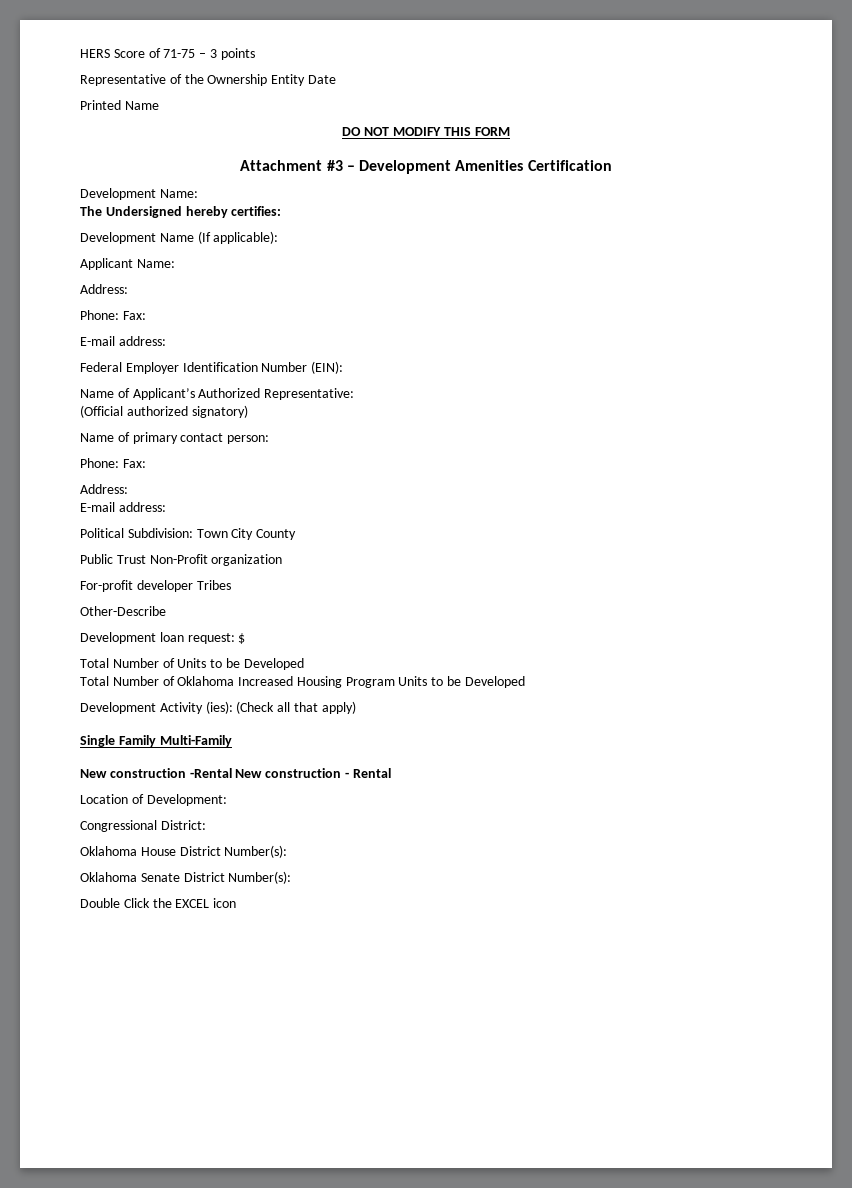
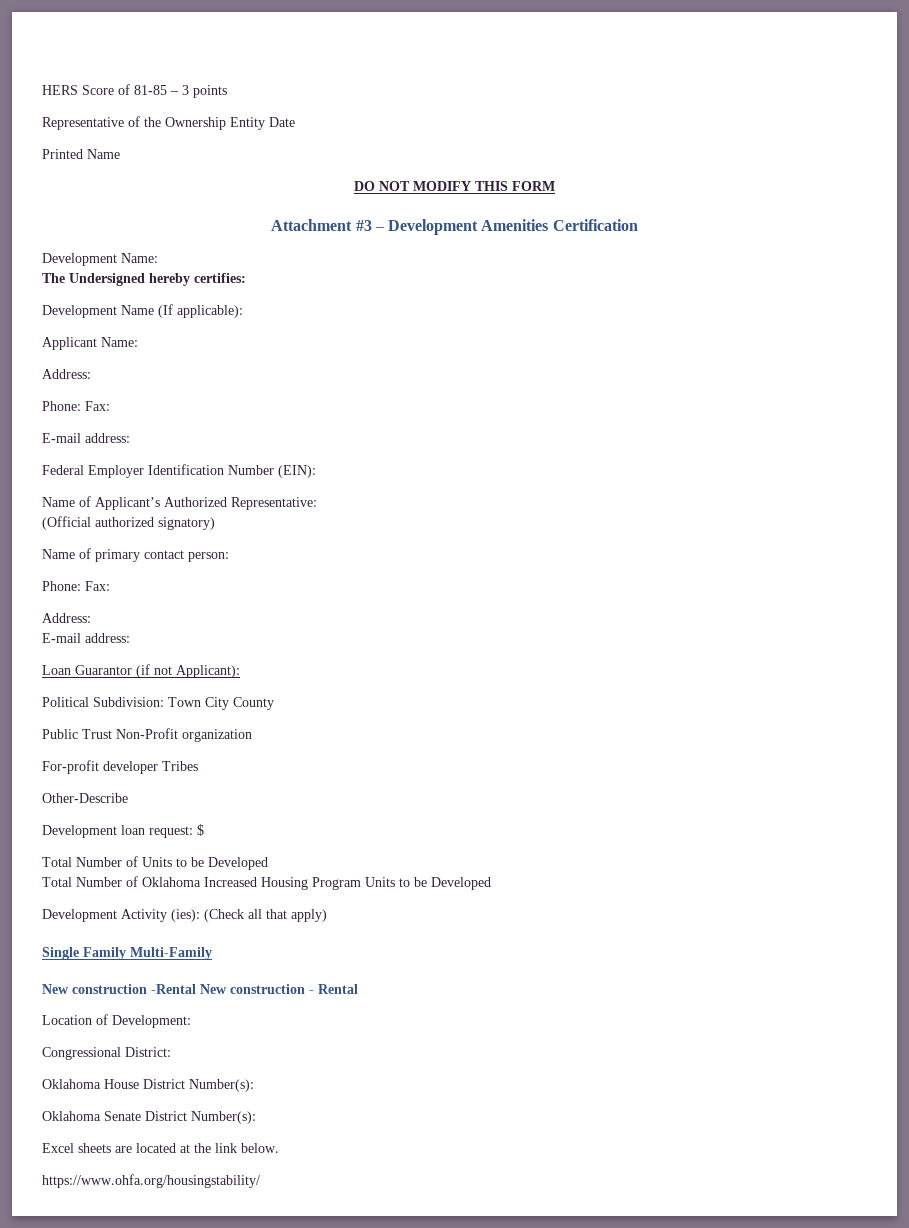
[163,49,196,58] 71-75 -> [134,85,167,95] 81-85
(166, 507) none -> [42,664,240,678] // Loan Guarantor (if not Applicant):
[80,898,237,908] Double Click the EXCEL icon -> [42,1143,279,1153] [42,1174,260,1188] Excel sheets are located at the link below. // https://www.ohfa.org/housingstability/

